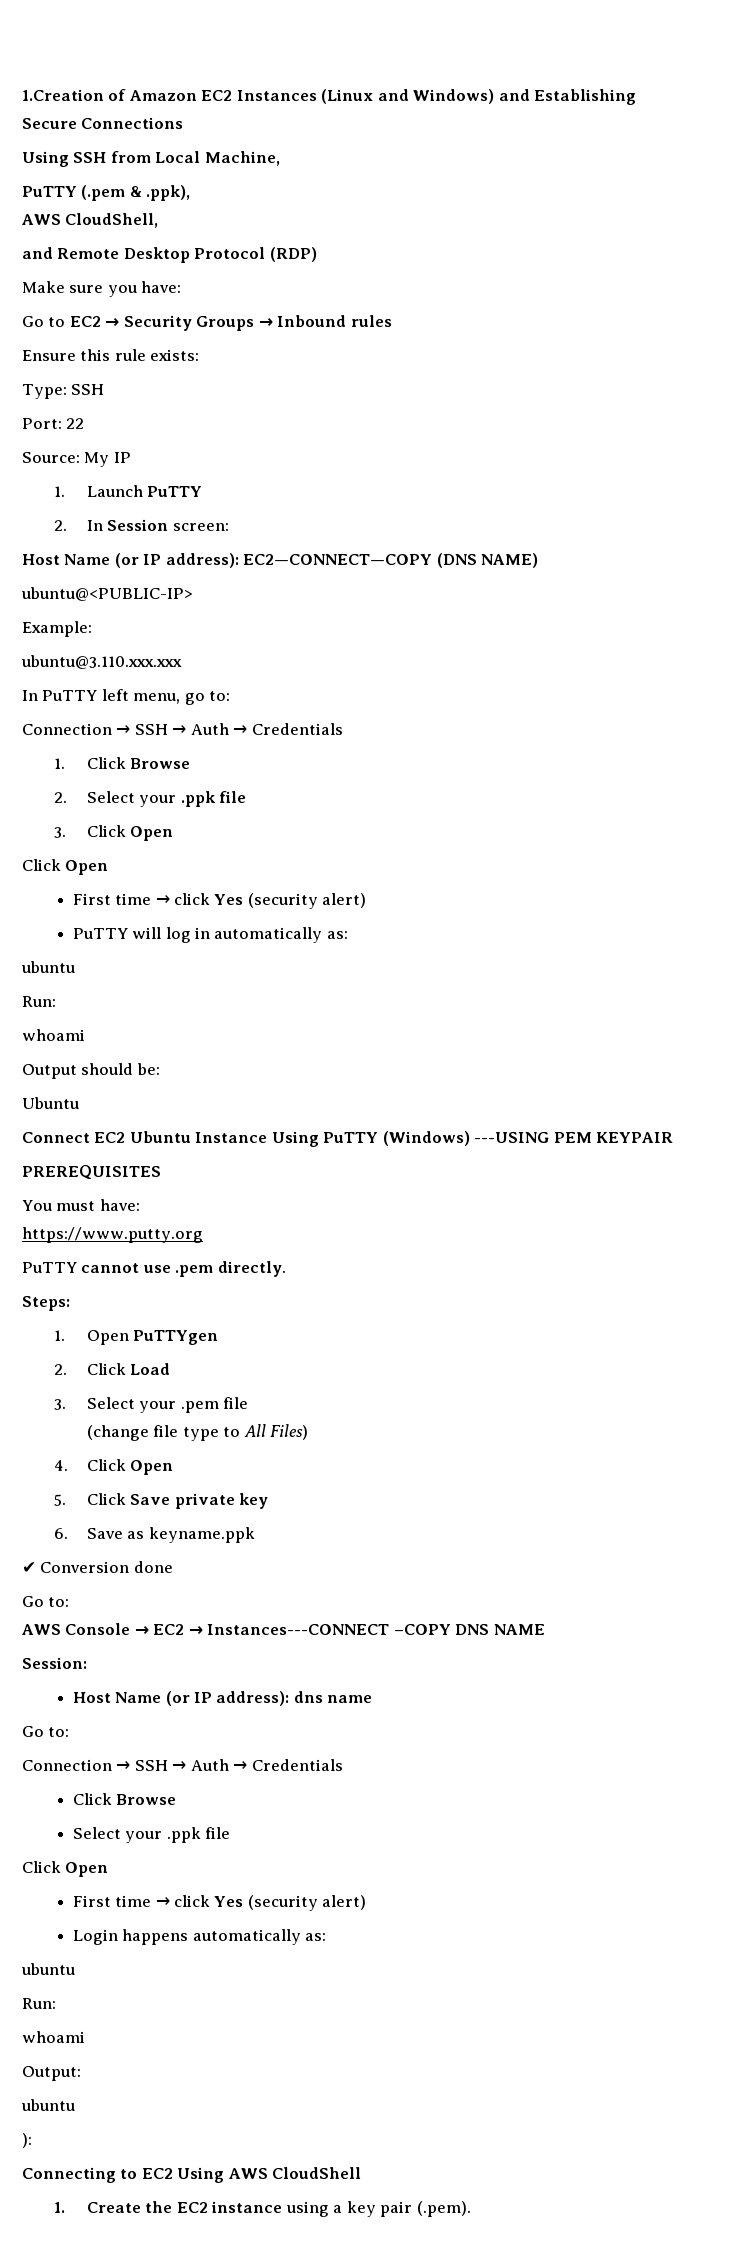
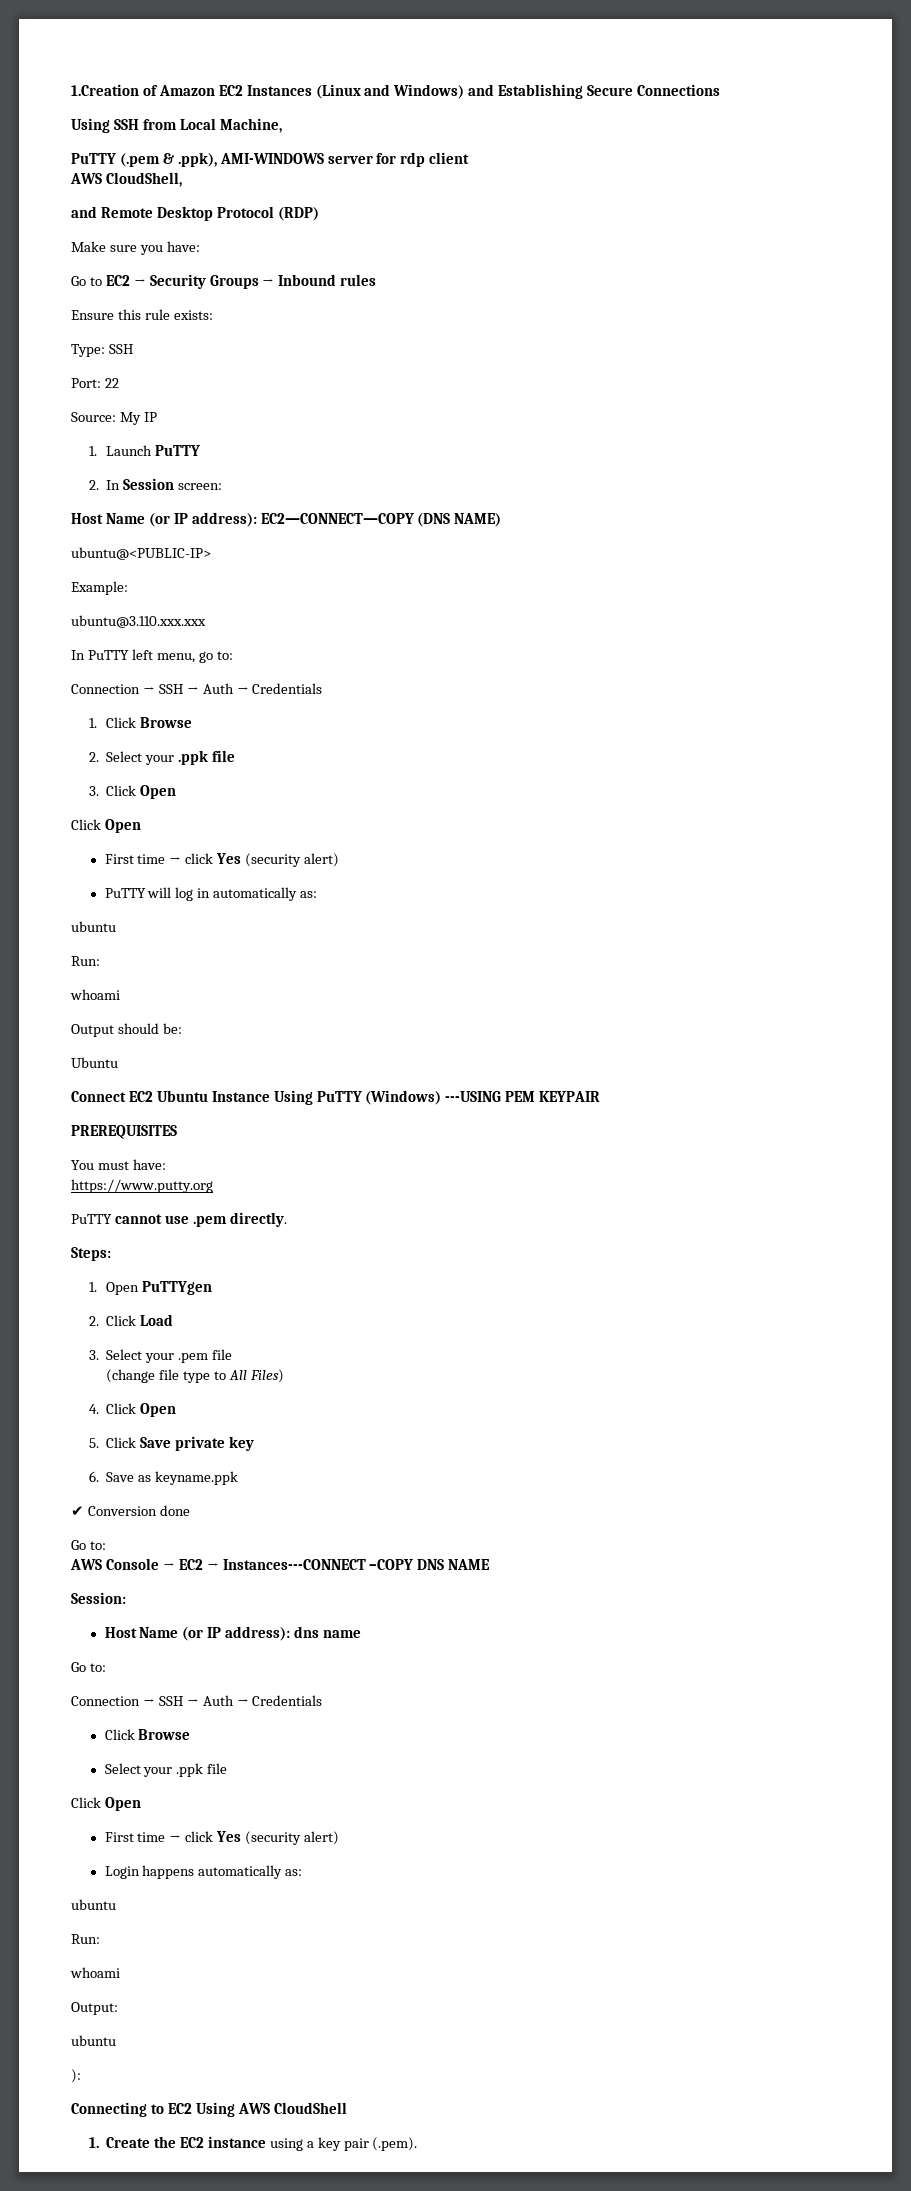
(191, 193) none -> [219,152,470,167] AMI-WINDOWS server for rdp client

